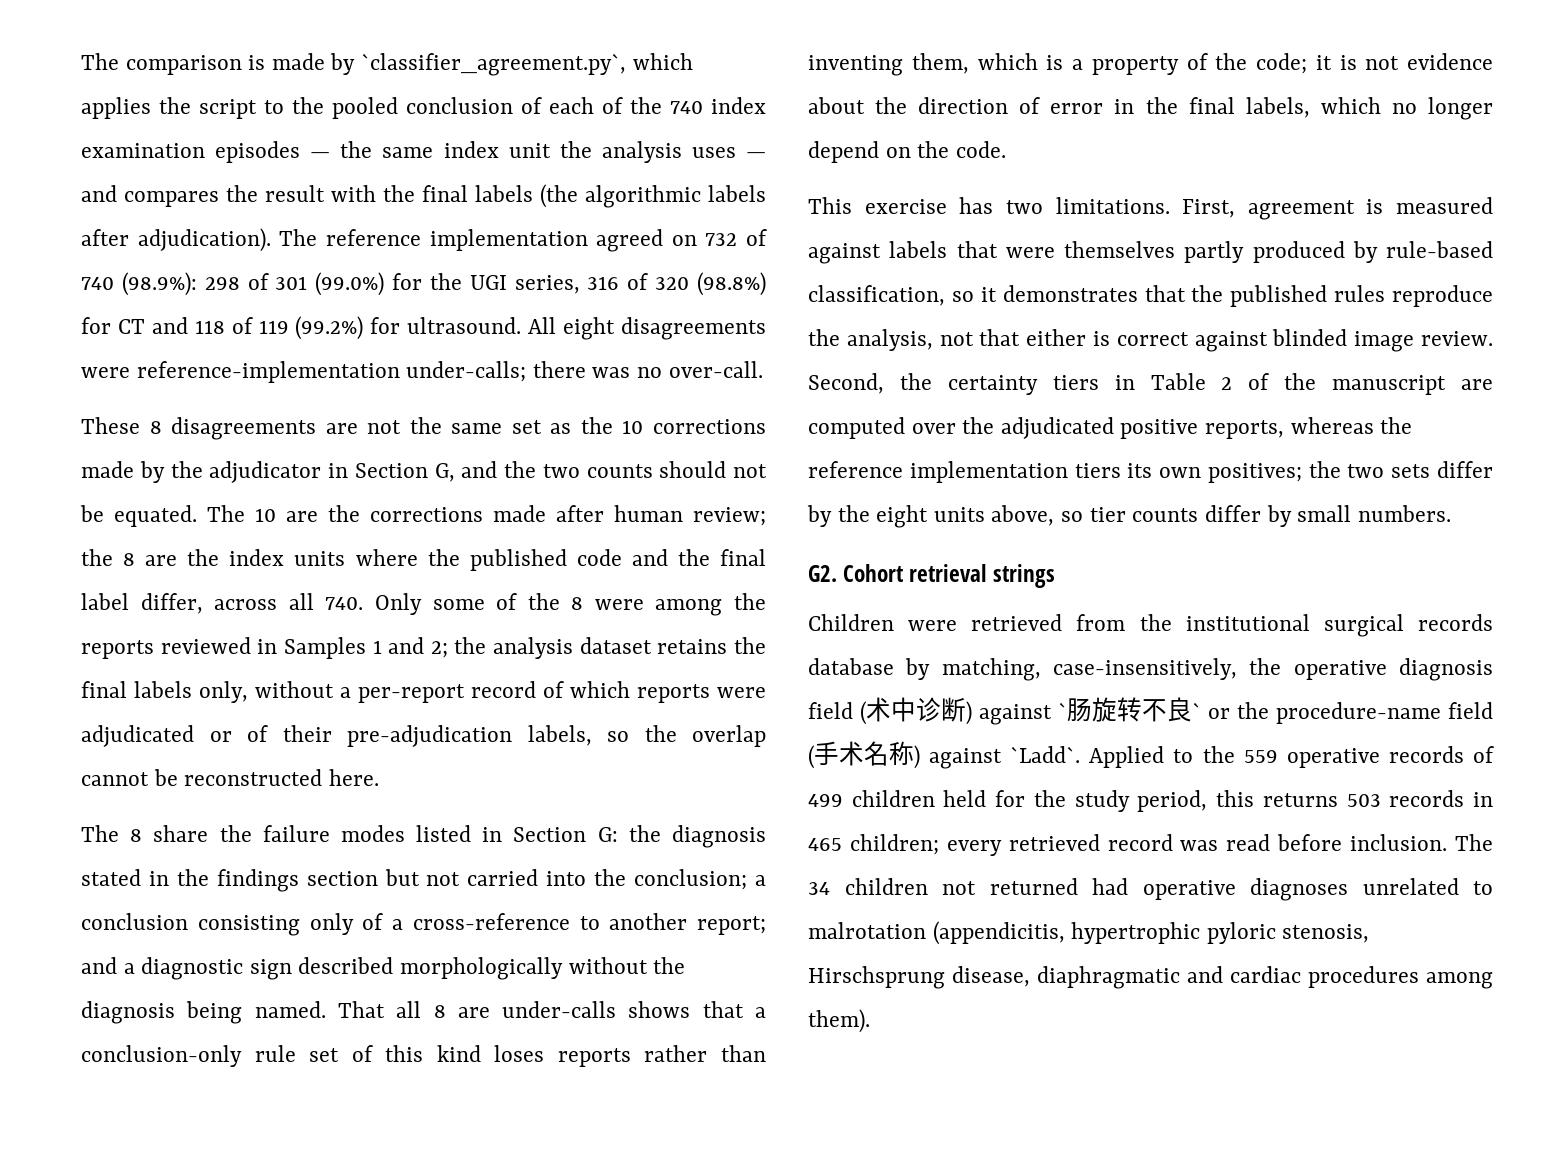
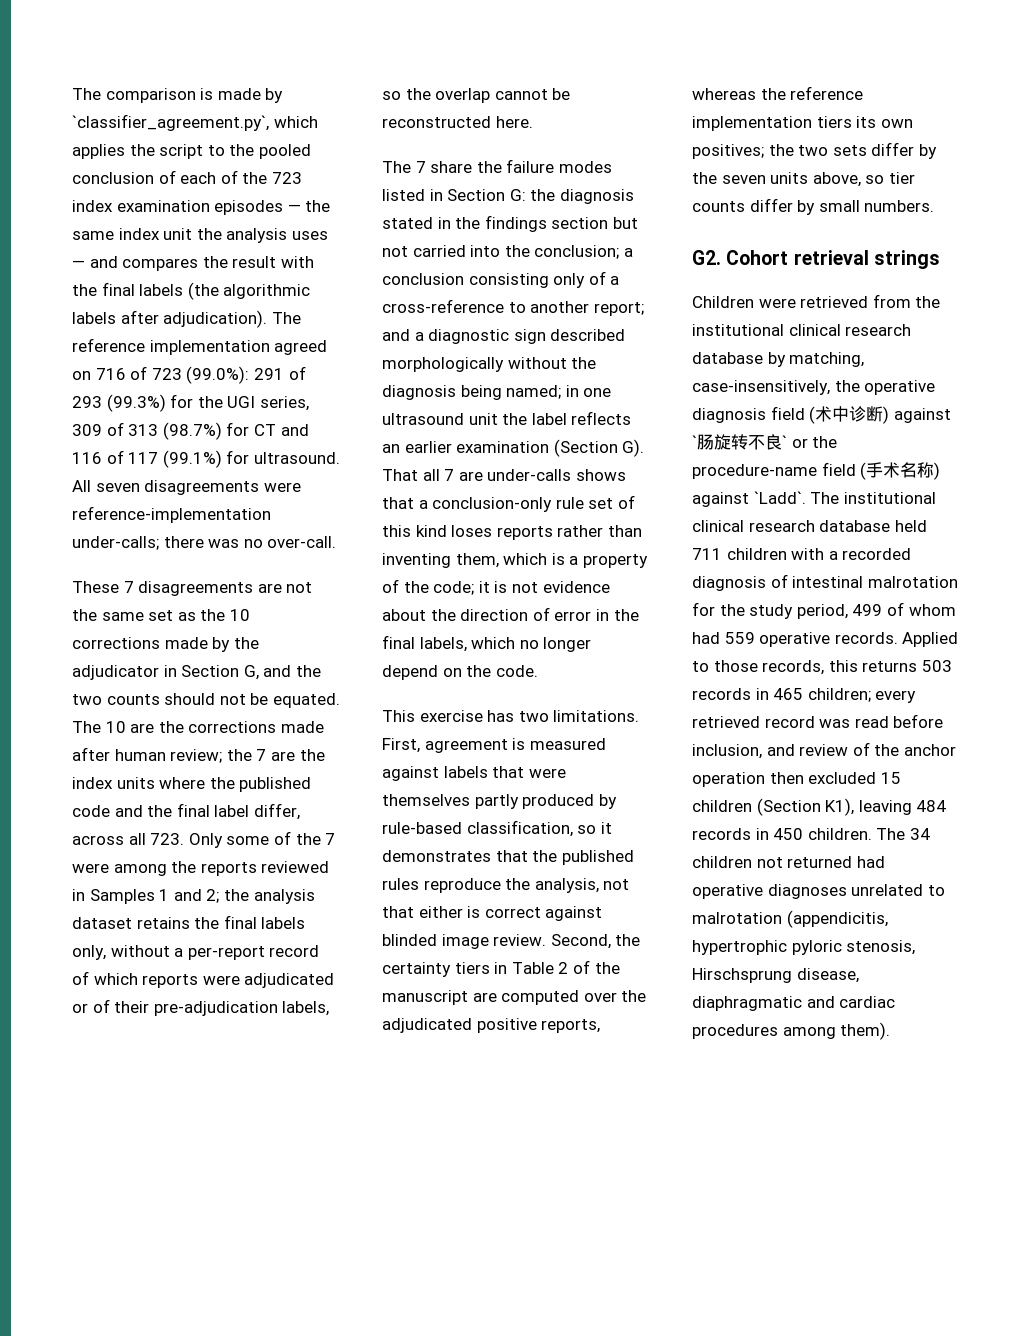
[670,101,703,114] 740 -> [271,172,302,184] 723
[705,229,767,246] [81,272,766,296] [81,316,364,340] 732 of 740 (98.9%): 298 of 301 (99.0%) for the UGI series, 316 of 320 (98.8%) for CT and 118 of 119 (99.2%) -> [95,366,306,384] [72,394,309,412] [72,422,309,440] [72,450,222,468] 716 of 723 (99.0%): 291 of 293 (99.3%) for the UGI series, 309 of 313 (98.7%) for CT and 116 of 117 (99.1%)
[563,317,616,340] eight -> [95,483,140,492] seven
[149,421,162,434] 8 -> [123,581,134,593] 7
[123,553,136,566] 8 -> [256,749,267,761] 7
[325,597,364,610] 740. -> [150,833,185,845] 723.
[571,597,584,610] 8 -> [325,833,336,845] 7
[130,829,143,842] 8 -> [415,161,426,173] 7
[254,1001,326,1018] named. -> [506,385,612,399] [382,411,632,425] [382,439,645,457] named; in one ultrasound unit the label reflects an earlier examination (Section G).
[433,1005,446,1018] 8 -> [444,469,455,481] 7
[876,505,929,528] eight -> [721,175,766,184] seven
[1323,614,1493,637] surgical records -> [788,324,912,336] clinical research
[1089,746,1494,768] [808,790,1208,812] Applied to the 559 operative records of 499 children held for the study period, -> [810,492,936,504] [692,520,927,532] [692,548,912,560] [692,574,958,591] [692,602,956,619] [692,632,959,647] [692,660,825,675] The institutional clinical research database held 711 children with a recorded diagnosis of intestinal malrotation for the study period, 499 of whom had 559 operative records. Applied to those records,
[1350,834,1448,851] inclusion. -> [692,742,956,759] [692,772,901,787] [692,798,947,816] [692,828,872,840] inclusion, and review of the anchor operation then excluded 15 children (Section K1), leaving 484 records in 450 children.

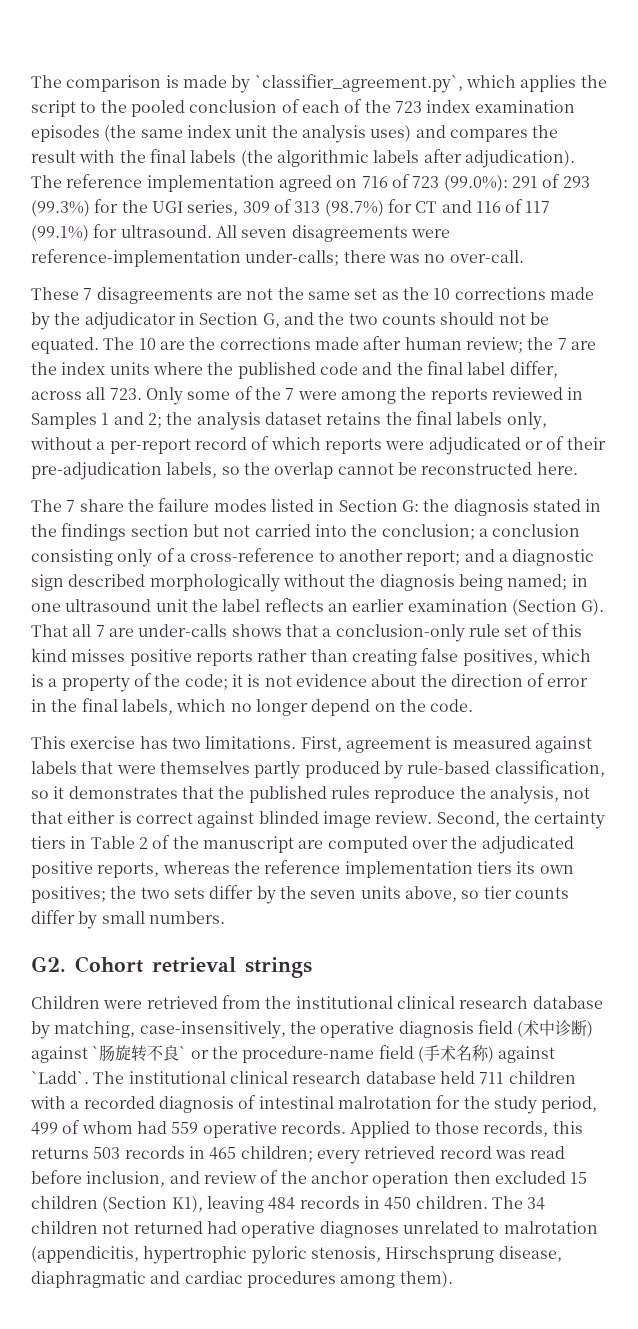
[287,200,331,212] — the -> [104,125,137,142] (the
[291,231,328,240] [72,260,85,268] uses — -> [370,125,412,142] uses)
[451,525,493,537] loses -> [71,649,192,666] misses positive
[382,553,499,568] inventing them, -> [351,648,538,666] creating false positives,

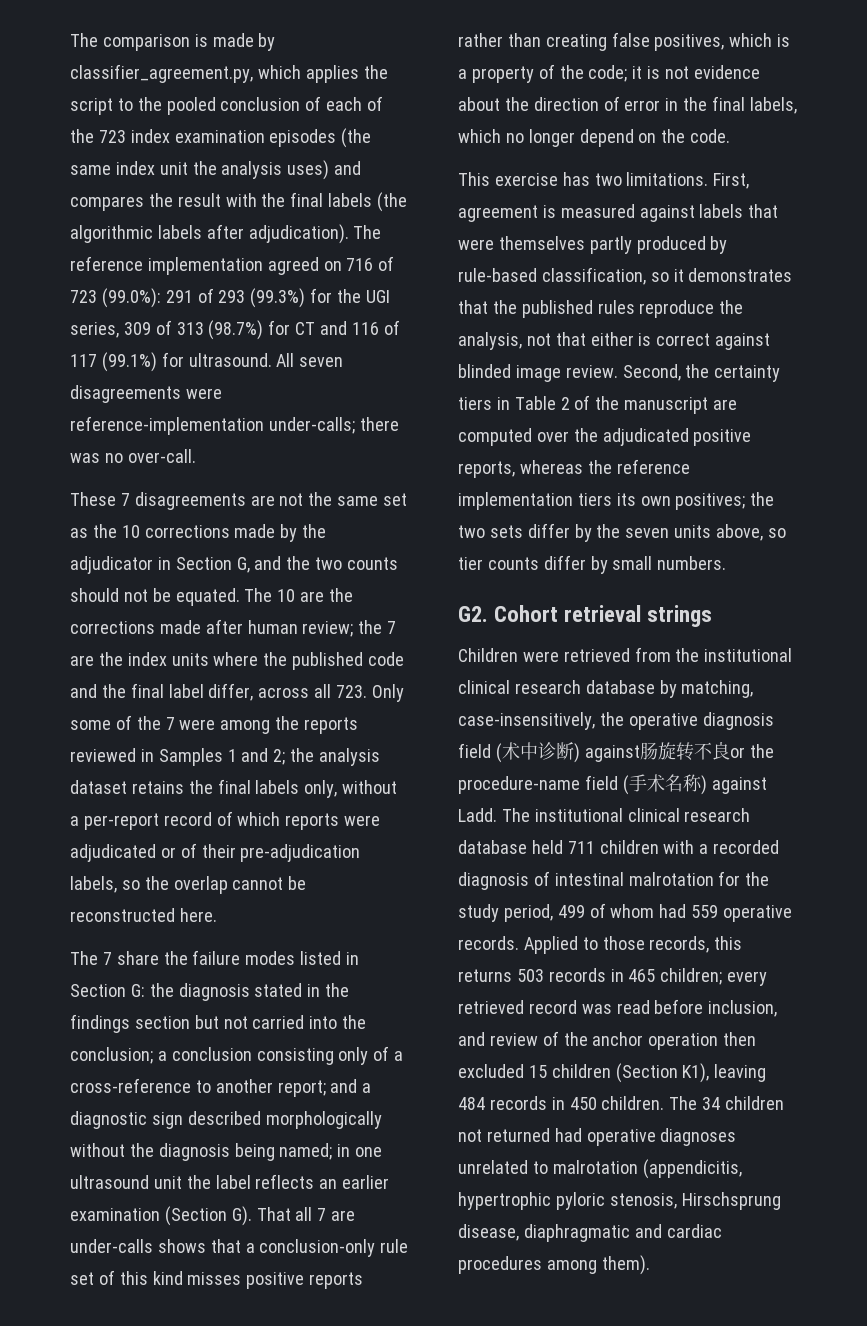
[254,74,463,93] `classifier_agreement.py`, -> [70,64,253,83] classifier_agreement.py,
[92,1046,100,1059] ` -> (640, 753) none
[179,1046,187,1059] ` -> (730, 751) none
[31,1071,89,1084] `Ladd`. -> [458,808,497,822] Ladd.

